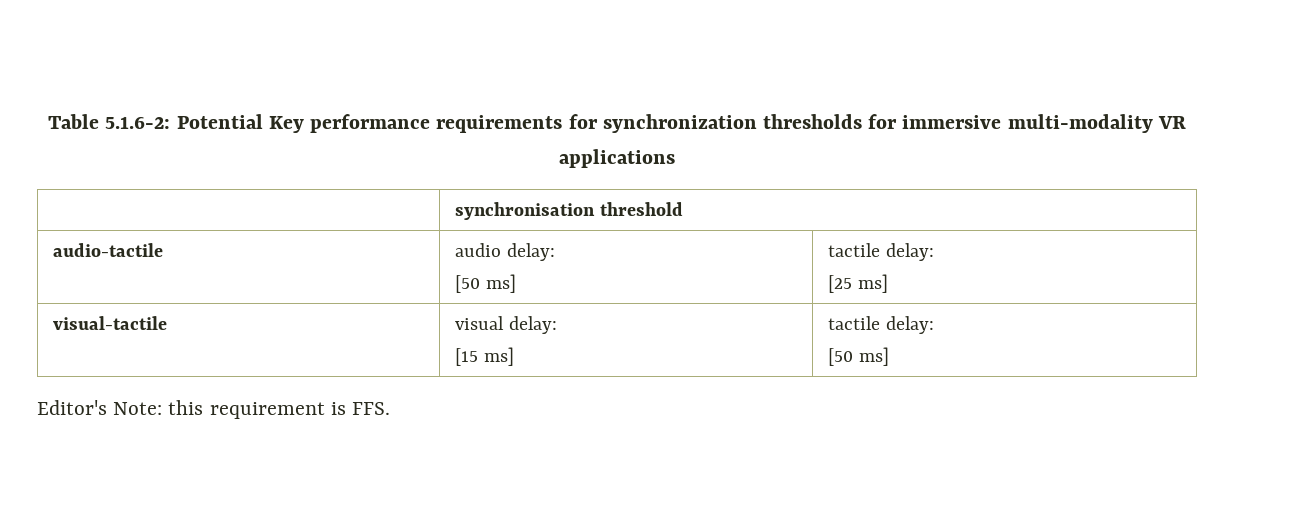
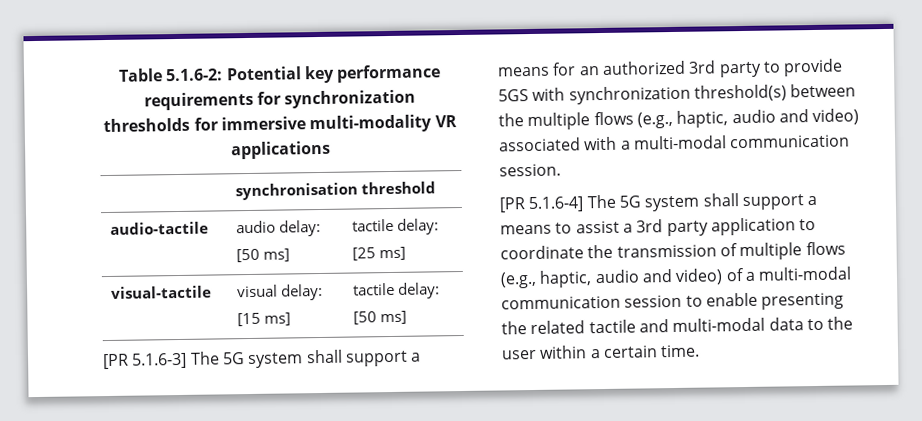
[268,116,304,133] Key -> [303,65,335,84] key
[37,400,391,419] Editor's Note: this requirement is FFS. -> [102,349,422,370] [497,58,844,78] [498,83,857,105] [498,108,860,131] [498,134,851,152] [499,163,561,177] [499,193,818,213] [500,217,817,237] [500,241,846,261] [500,266,853,289] [501,292,845,310] [501,316,854,335] [501,344,701,360] [PR 5.1.6-3] The 5G system shall support a means for an authorized 3rd party to provide 5GS with synchronization threshold(s) between the multiple flows (e.g., haptic, audio and video) associated with a multi-modal communication session. // [PR 5.1.6-4] The 5G system shall support a means to assist a 3rd party application to coordinate the transmission of multiple flows (e.g., haptic, audio and video) of a multi-modal communication session to enable presenting the related tactile and multi-modal data to the user within a certain time.

